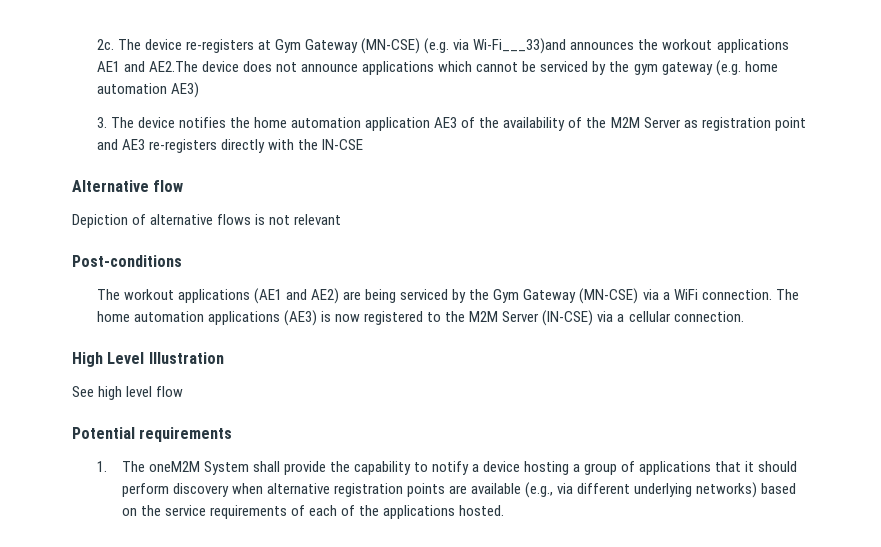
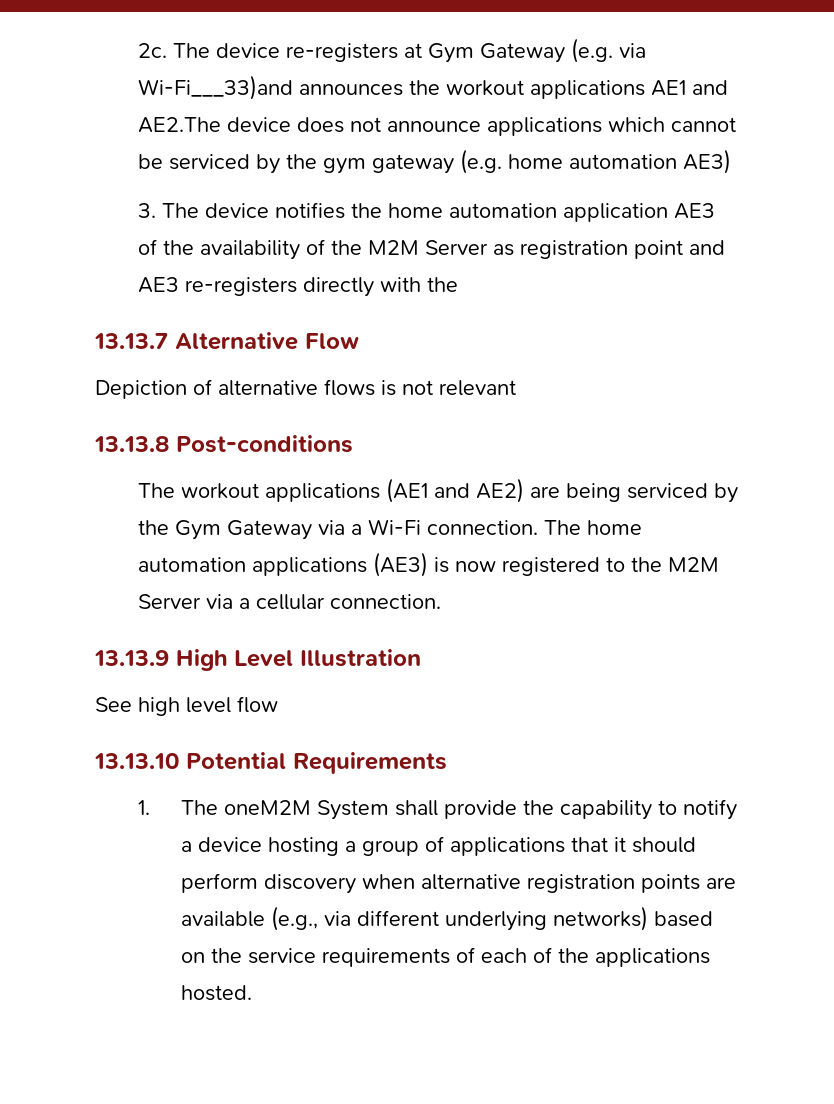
[361,38,421,54] (MN-CSE) -> (566, 53) none
[322,139,364,150] [72,180,184,192] IN-CSE // Alternative flow -> [94,332,359,350] // 13.13.7 Alternative Flow
(342, 219) none -> [94,436,169,452] 13.13.8
[579,288,698,304] (MN-CSE) via a WiFi -> [318,519,422,535] via a Wi-Fi
[542,310,594,326] (IN-CSE) -> (202, 601) none
(744, 316) none -> [94,650,169,666] 13.13.9
[72,427,233,442] Potential requirements -> [94,752,447,774] 13.13.10 Potential Requirements

